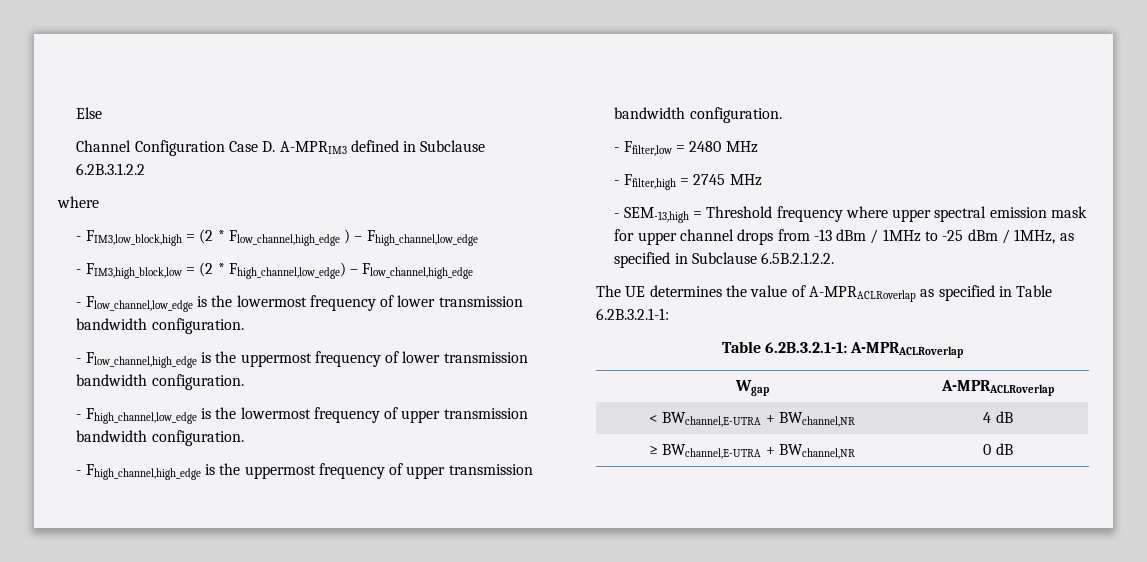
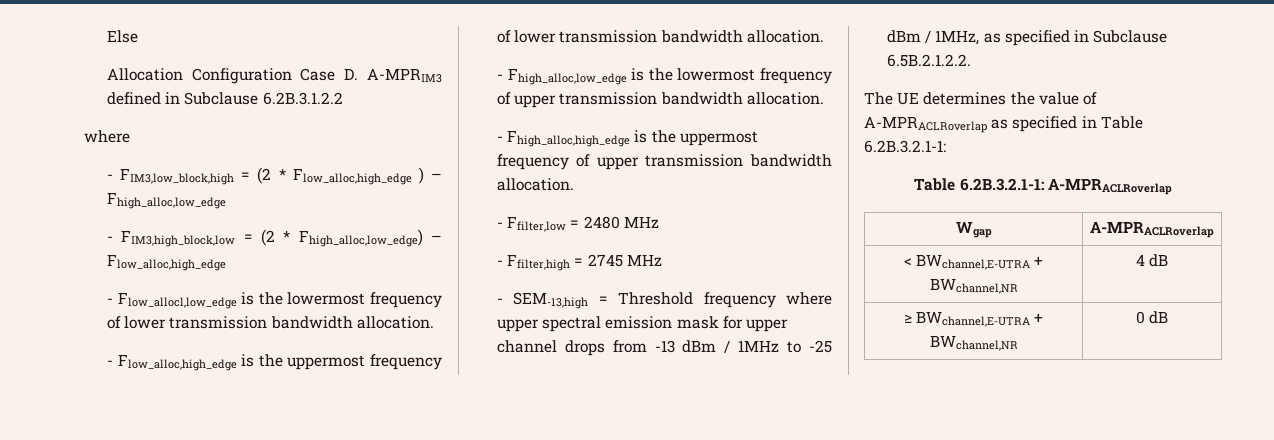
[76,140,132,152] Channel -> [106,68,183,81] Allocation
[228,230,340,246] Flow_channel,high_edge -> [292,168,412,185] Flow_alloc,high_edge
[366,230,478,246] Fhigh_channel,low_edge -> [106,192,226,209] Fhigh_alloc,low_edge
[228,262,474,279] [76,296,193,312] Fhigh_channel,low_edge) – Flow_channel,high_edge // - Flow_channel,low_edge -> [298,229,442,247] [106,254,226,271] [106,292,237,309] Fhigh_alloc,low_edge) – Flow_alloc,high_edge // - Flow_allocl,low_edge
[151,318,244,334] [76,352,197,368] configuration. // - Flow_channel,high_edge -> [356,316,434,329] [106,354,237,371] allocation. // - Flow_alloc,high_edge
[151,374,244,390] [76,408,197,424] configuration. // - Fhigh_channel,low_edge -> [746,30,824,43] [496,68,627,85] allocation. // - Fhigh_alloc,low_edge
[151,430,244,446] [76,464,201,480] configuration. // - Fhigh_channel,high_edge -> [746,92,824,105] [496,130,631,147] allocation. // - Fhigh_alloc,high_edge
[689,107,782,123] configuration. -> [496,178,574,191] allocation.

